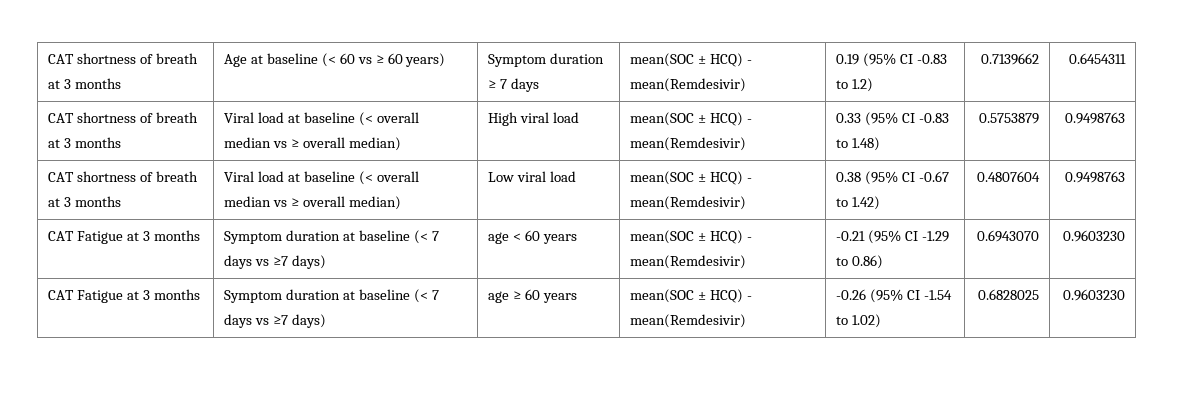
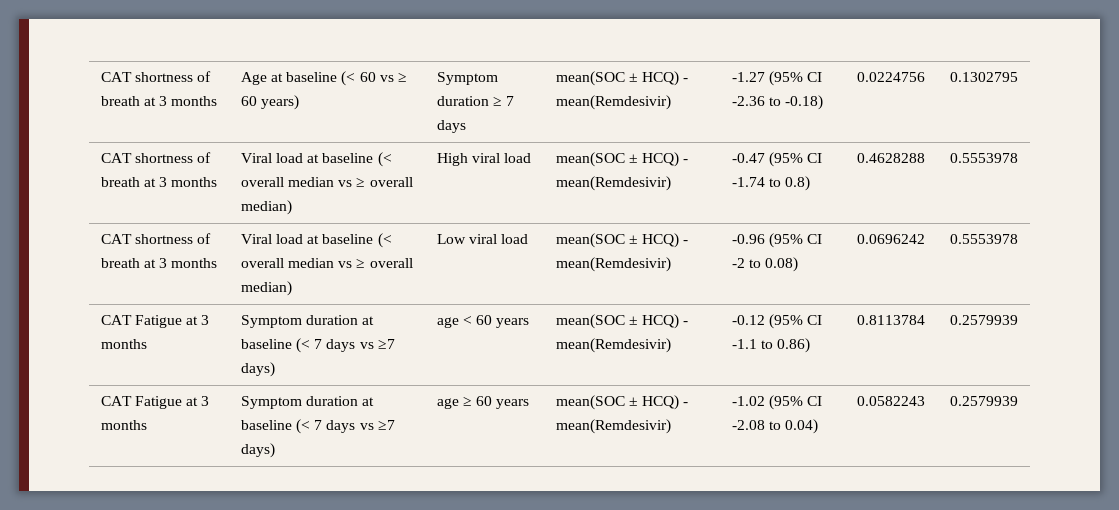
[836,53,947,67] [836,78,874,92] [980,53,1039,65] [1068,53,1126,64] 0.19 (95% CI -0.83 to 1.2) | 0.7139662 | 0.6454311 -> [731,71,823,86] [731,95,824,110] [857,72,926,82] [950,72,1019,82] -1.27 (95% CI -2.36 to -0.18) | 0.0224756 | 0.1302795
[836,112,949,126] [836,137,881,151] [978,113,1039,124] [1064,112,1125,124] 0.33 (95% CI -0.83 to 1.48) | 0.5753879 | 0.9498763 -> [731,152,823,167] [731,176,811,191] [857,153,926,163] [950,153,1019,163] -0.47 (95% CI -1.74 to 0.8) | 0.4628288 | 0.5553978
[836,171,949,185] [836,196,881,210] [976,171,1040,182] [1064,171,1125,183] 0.38 (95% CI -0.67 to 1.42) | 0.4807604 | 0.9498763 -> [731,233,823,248] [731,257,799,272] [857,234,926,244] [950,234,1019,244] -0.96 (95% CI -2 to 0.08) | 0.0696242 | 0.5553978
[836,230,949,244] -0.21 (95% CI -1.29 -> [731,314,823,329] [731,339,757,349] -0.12 (95% CI -1.1
[976,230,1039,242] [1062,230,1125,242] 0.6943070 | 0.9603230 -> [857,315,926,325] [950,315,1019,325] 0.8113784 | 0.2579939
[836,289,952,303] [836,314,882,328] [977,289,1039,300] [1062,289,1125,301] -0.26 (95% CI -1.54 to 1.02) | 0.6828025 | 0.9603230 -> [731,395,823,410] [731,419,819,434] [857,396,926,406] [950,396,1019,406] -1.02 (95% CI -2.08 to 0.04) | 0.0582243 | 0.2579939

